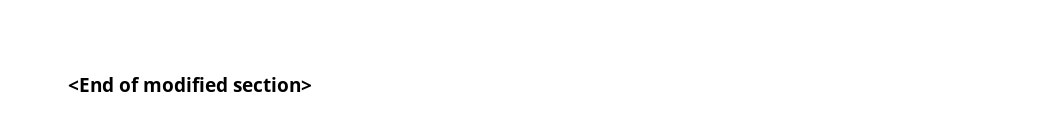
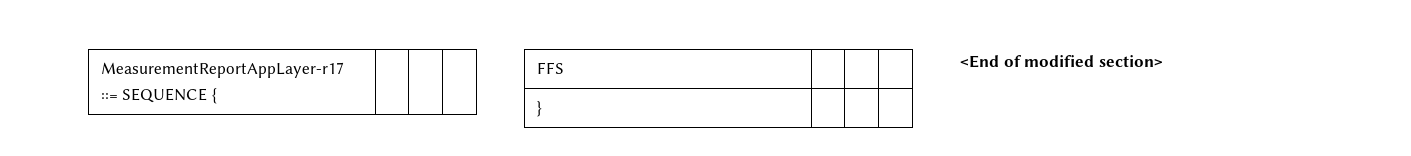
(68, 84) none -> [100,62,344,78] [100,88,217,104] [536,62,564,74] [536,101,542,117] MeasurementReportAppLayer-r17 ::= SEQUENCE { | | | // FFS | | | // } | | | //

